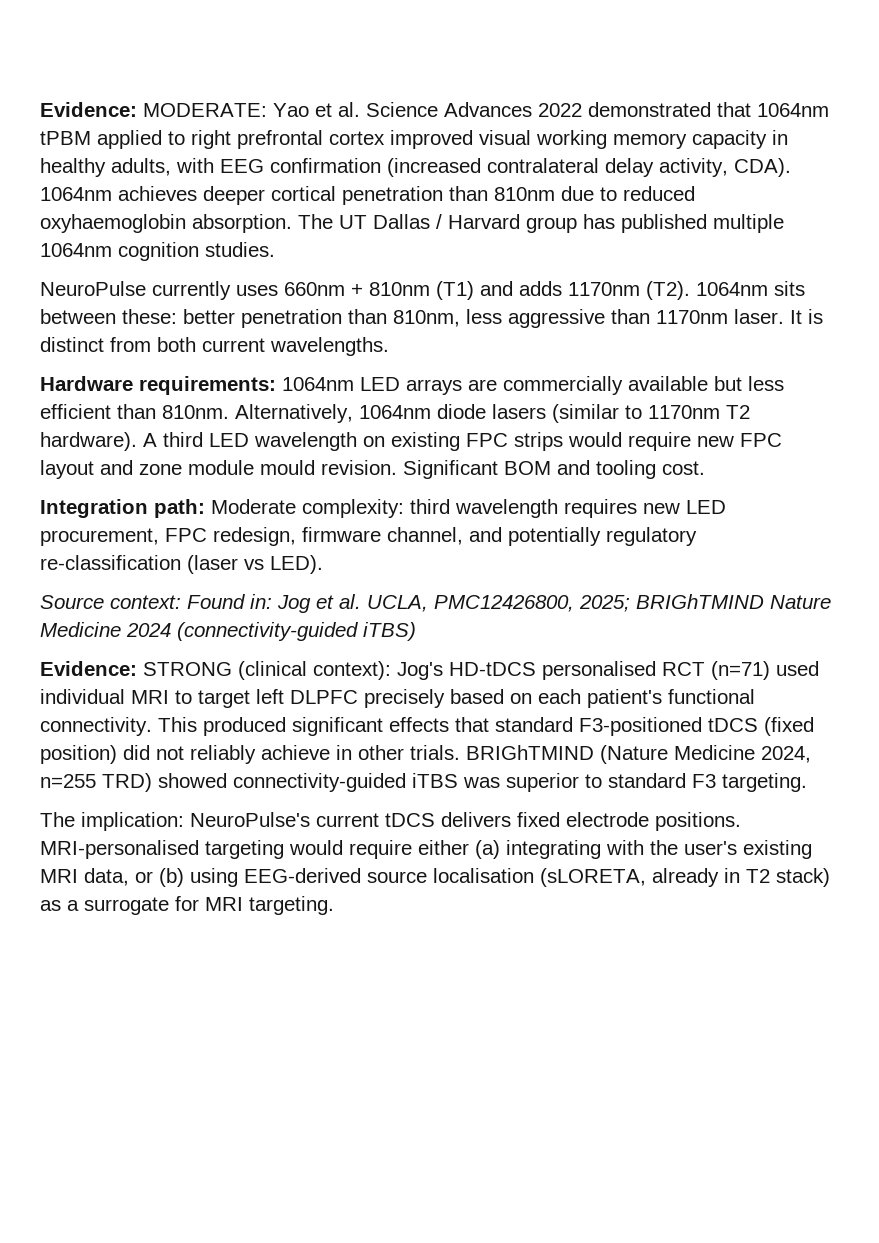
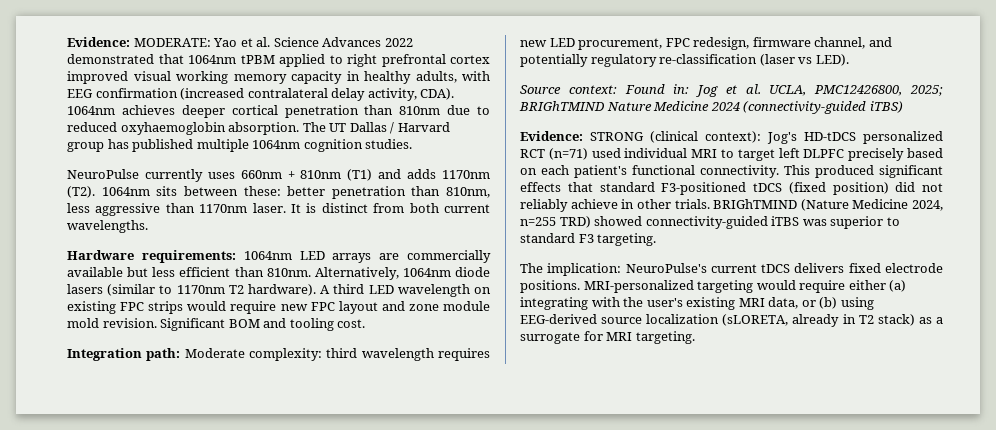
[260,460,315,475] mould -> [67,318,99,328] mold
[542,661,656,680] personalised -> [863,131,943,144] personalized
[40,840,199,859] MRI-personalised -> [583,280,694,293] MRI-personalized
[433,868,534,883] localisation -> [646,314,720,324] localization

